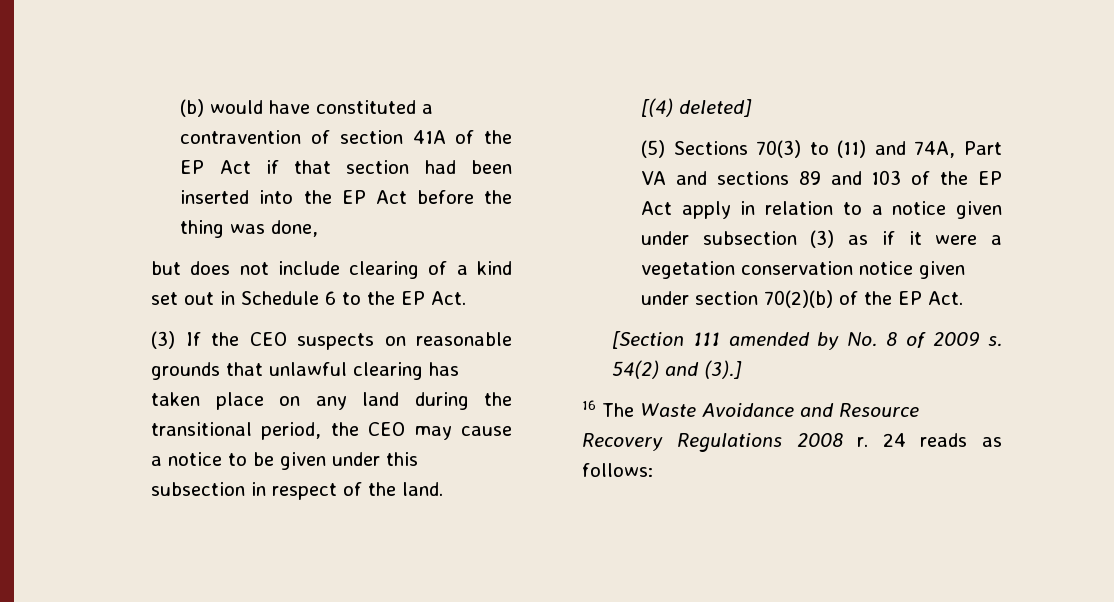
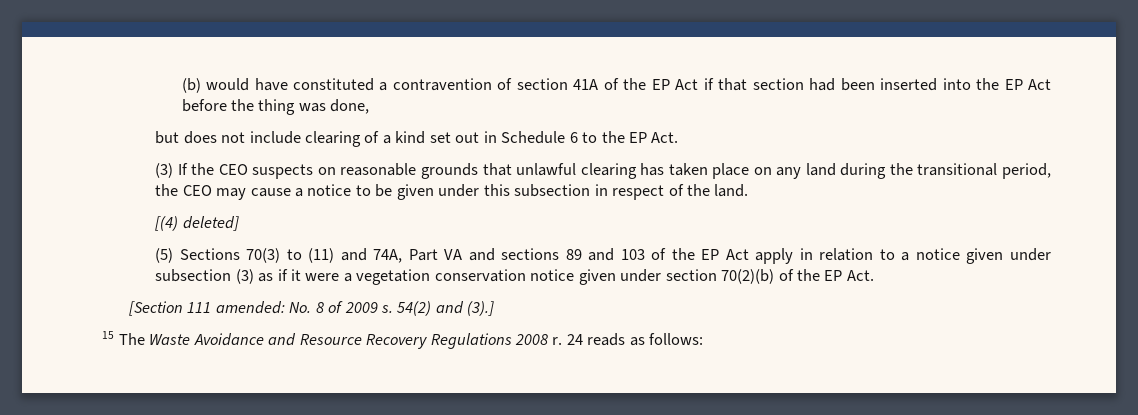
[728,332,840,350] amended by -> [215,301,285,314] amended:
[582,400,597,410] 16 -> [102,331,115,339] 15

